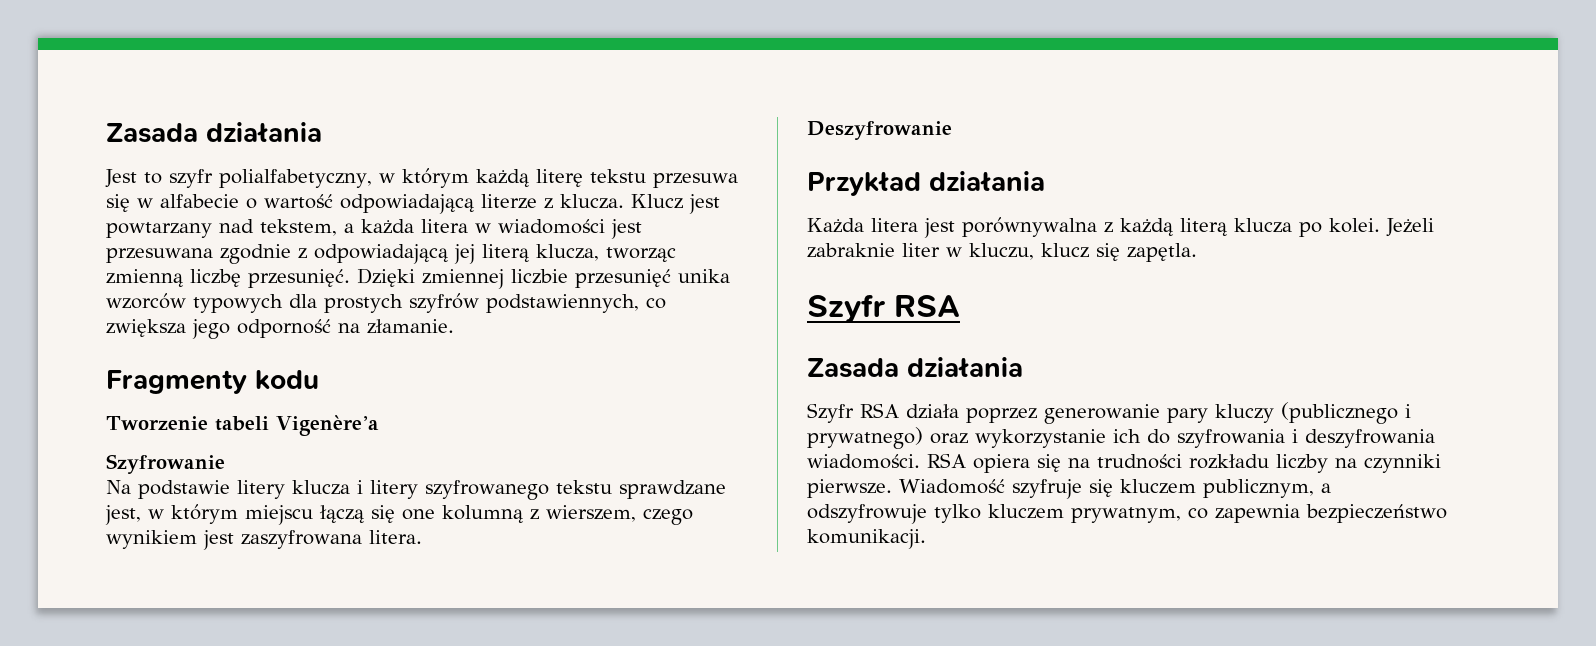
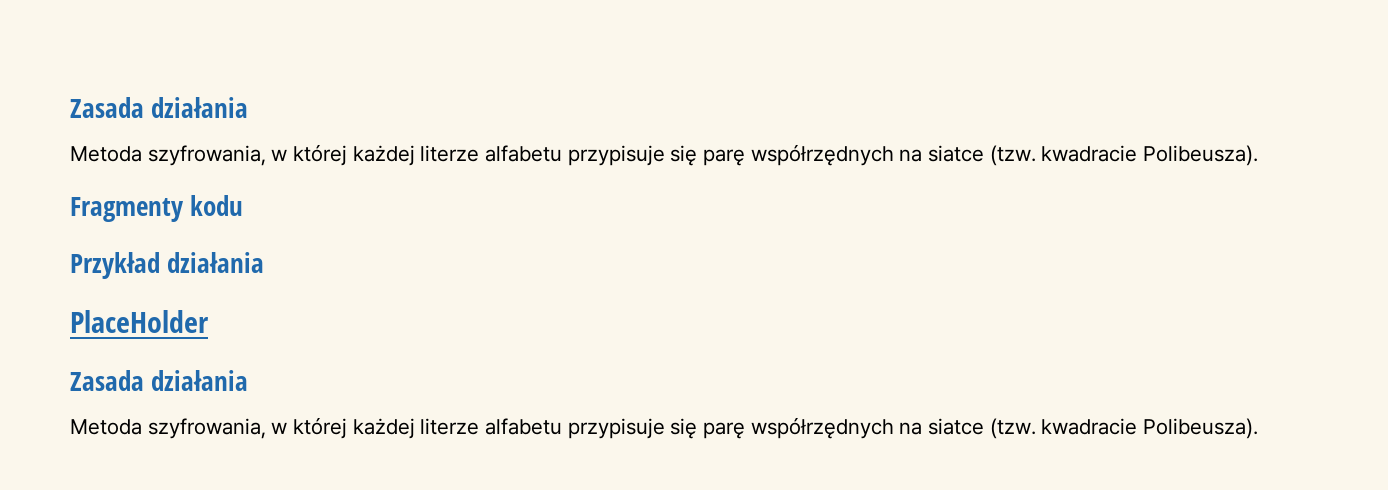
[106,122,322,143] [105,168,738,188] [106,194,720,214] [106,219,642,239] [106,244,676,264] [106,268,730,289] [106,293,666,313] [106,319,454,339] [106,370,319,394] [106,415,379,436] [106,454,225,474] [106,480,726,500] [105,504,693,525] [106,530,422,550] [807,121,952,140] [807,171,1045,196] [807,217,1434,238] [807,243,1197,262] [807,294,960,323] [807,357,1023,378] [807,402,1411,424] [807,427,1435,449] [807,453,1441,473] [807,479,1331,499] [807,504,1447,524] [807,529,926,549] Zasada działania // Jest to szyfr polialfabetyczny, w którym każdą literę tekstu przesuwa się w alfabecie o wartość odpowiadającą literze z klucza. Klucz jest powtarzany nad tekstem, a każda litera w wiadomości jest przesuwana zgodnie z odpowiadającą jej literą klucza, tworząc zmienną liczbę przesunięć. Dzięki zmiennej liczbie przesunięć unika wzorców typowych dla prostych szyfrów podstawiennych, co zwiększa jego odporność na złamanie. // Fragmenty kodu // Tworzenie tabeli Vigenère’a // Szyfrowanie // Na podstawie litery klucza i litery szyfrowanego tekstu sprawdzane jest, w którym miejscu łączą się one kolumną z wierszem, czego wynikiem jest zaszyfrowana litera. // Deszyfrowanie // Przykład działania // Każda litera jest porównywalna z każdą literą klucza po kolei. Jeżeli zabraknie liter w kluczu, klucz się zapętla. // Szyfr RSA // Zasada działania // Szyfr RSA działa poprzez generowanie pary kluczy (publicznego i prywatnego) oraz wykorzystanie ich do szyfrowania i deszyfrowania wiadomości. RSA opiera się na trudności rozkładu liczby na czynniki pierwsze. Wiadomość szyfruje się kluczem publicznym, a odszyfrowuje tylko kluczem prywatnym, co zapewnia bezpieczeństwo komunikacji. -> [70,97,249,118] [70,144,1259,166] [70,195,244,222] [70,252,265,279] [70,310,209,333] [70,370,249,391] [70,417,1259,439] Zasada działania // Metoda szyfrowania, w której każdej literze alfabetu przypisuje się parę współrzędnych na siatce (tzw. kwadracie Polibeusza). // Fragmenty kodu // Przykład działania // PlaceHolder // Zasada działania // Metoda szyfrowania, w której każdej literze alfabetu przypisuje się parę współrzędnych na siatce (tzw. kwadracie Polibeusza).

